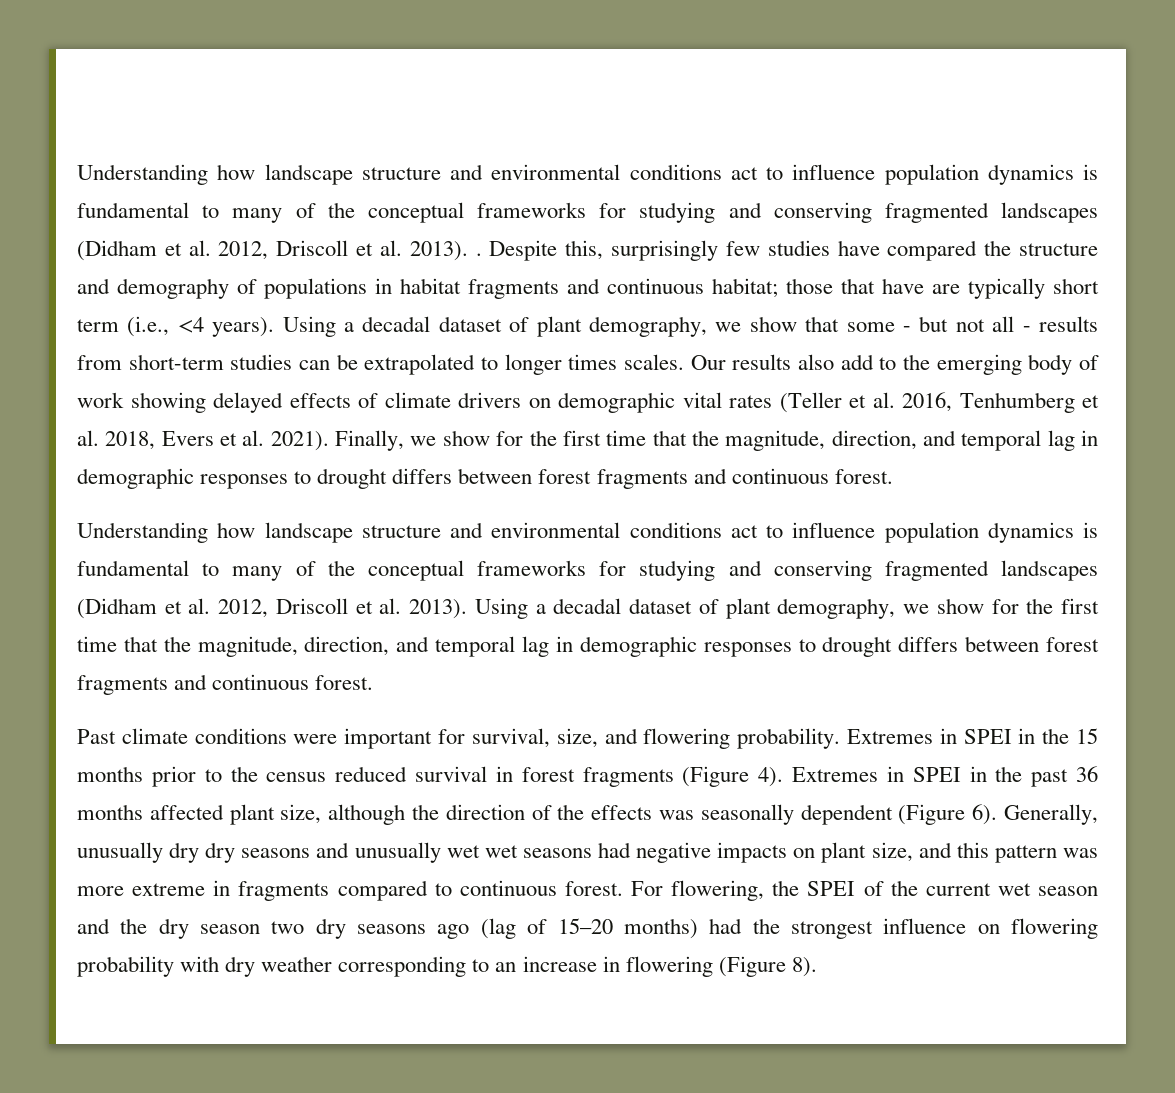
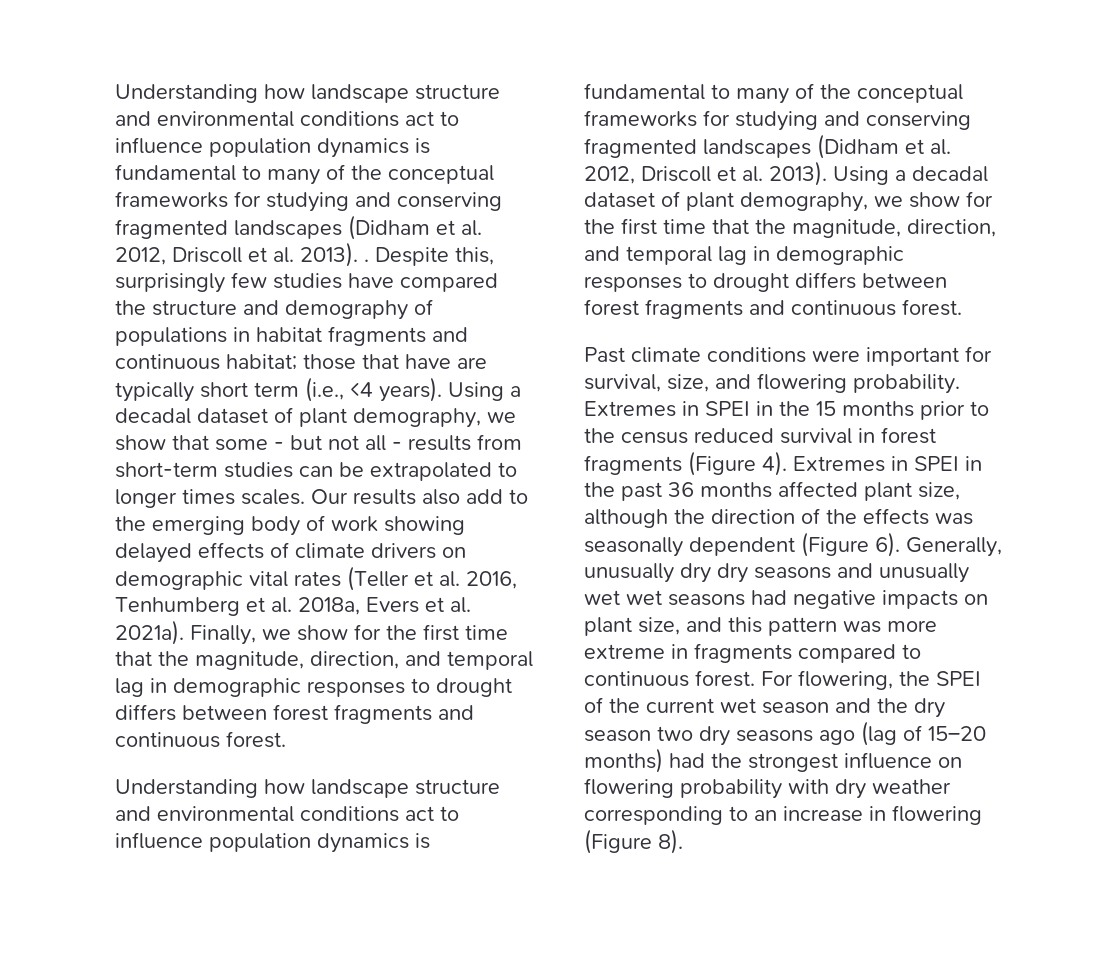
[105,431,156,450] 2018, -> [298,597,360,615] 2018a,
[270,431,329,451] 2021). -> [115,620,184,645] 2021a).

